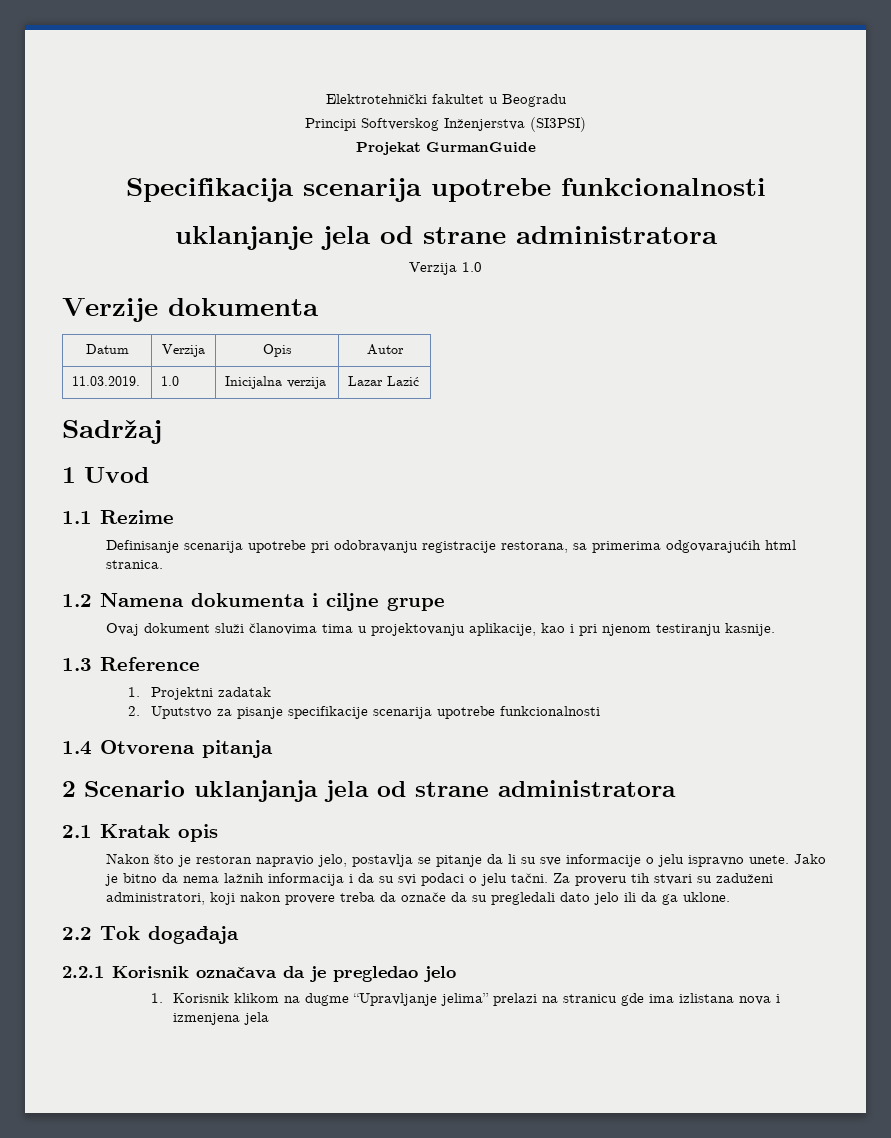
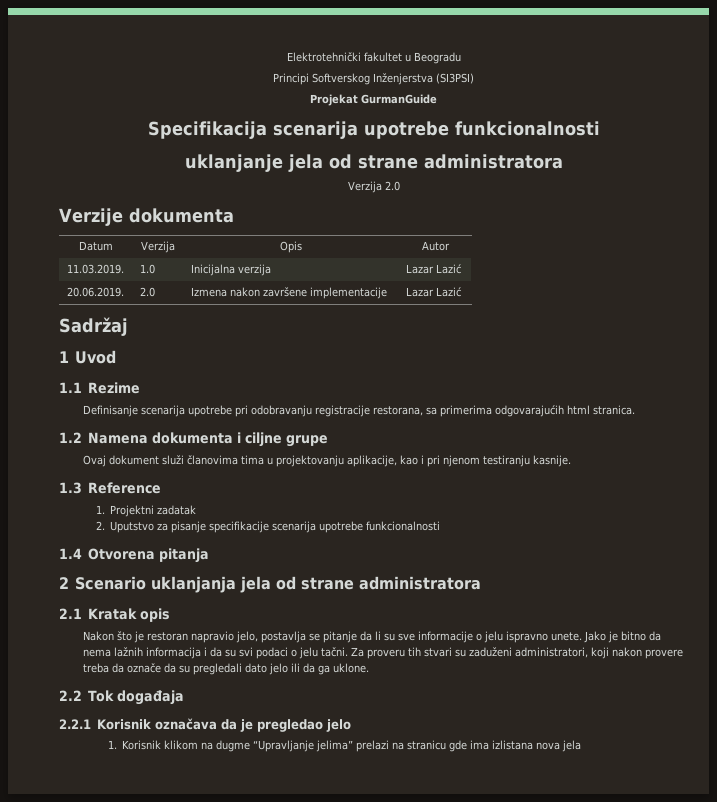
[462,262,482,272] 1.0 -> [384,181,400,191] 2.0
(420, 381) none -> [66,287,124,297] [139,287,155,297] [190,287,387,299] [405,287,461,297] // 20.06.2019. | 2.0 | Izmena nakon završene implementacije | Lazar Lazić
[775,994,780,1003] [172,1013,240,1025] i izmenjena -> (561, 746) none

